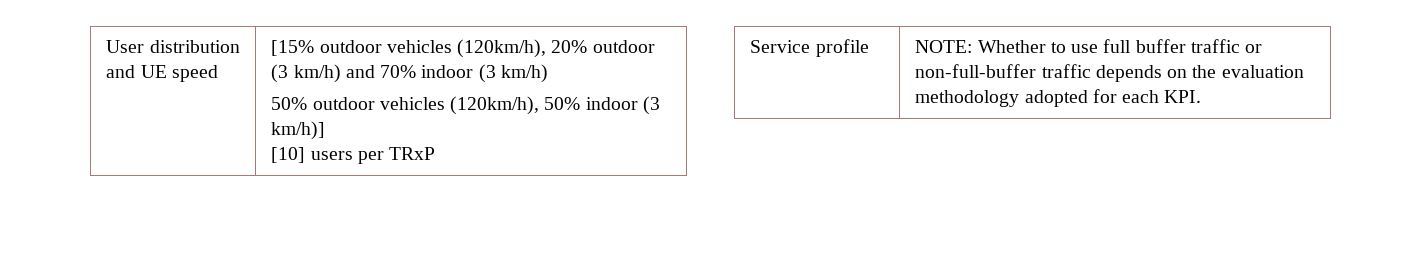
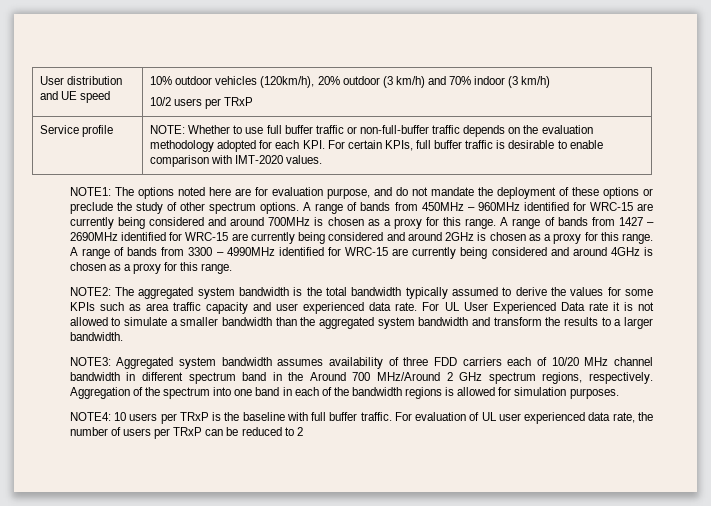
[271,40,315,56] [15% -> [150,76,173,85] 10%
[271,96,660,115] [271,121,326,140] [271,147,306,163] 50% outdoor vehicles (120km/h), 50% indoor (3 km/h)] // [10] -> [150,97,172,106] 10/2
(1202, 96) none -> [327,140,603,151] [150,155,323,167] [69,187,653,199] [69,202,654,214] [69,217,654,229] [69,232,653,244] [69,247,654,259] [69,262,233,274] [69,287,653,299] [69,302,654,314] [69,317,653,329] [69,332,123,341] [69,357,653,369] [69,372,653,384] [69,387,619,399] [69,412,654,424] [69,427,303,439] For certain KPIs, full buffer traffic is desirable to enable comparison with IMT-2020 values. // NOTE1: The options noted here are for evaluation purpose, and do not mandate the deployment of these options or preclude the study of other spectrum options. A range of bands from 450MHz – 960MHz identified for WRC-15 are currently being considered and around 700MHz is chosen as a proxy for this range. A range of bands from 1427 – 2690MHz identified for WRC-15 are currently being considered and around 2GHz is chosen as a proxy for this range. A range of bands from 3300 – 4990MHz identified for WRC-15 are currently being considered and around 4GHz is chosen as a proxy for this range. // NOTE2: The aggregated system bandwidth is the total bandwidth typically assumed to derive the values for some KPIs such as area traffic capacity and user experienced data rate. For UL User Experienced Data rate it is not allowed to simulate a smaller bandwidth than the aggregated system bandwidth and transform the results to a larger bandwidth. // NOTE3: Aggregated system bandwidth assumes availability of three FDD carriers each of 10/20 MHz channel bandwidth in different spectrum band in the Around 700 MHz/Around 2 GHz spectrum regions, respectively. Aggregation of the spectrum into one band in each of the bandwidth regions is allowed for simulation purposes. // NOTE4: 10 users per TRxP is the baseline with full buffer traffic. For evaluation of UL user experienced data rate, the number of users per TRxP can be reduced to 2

